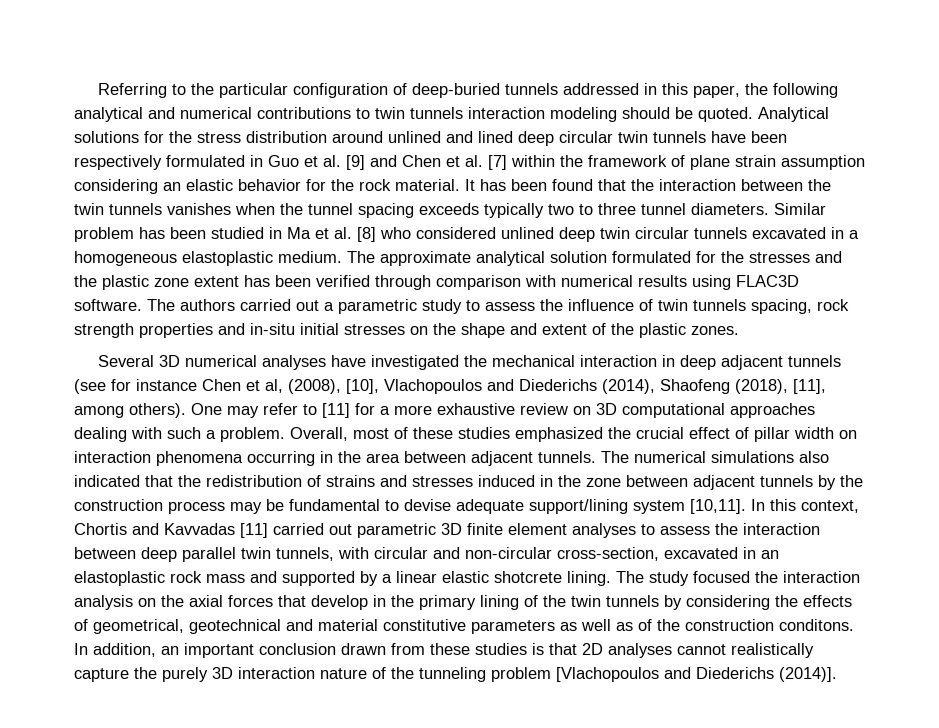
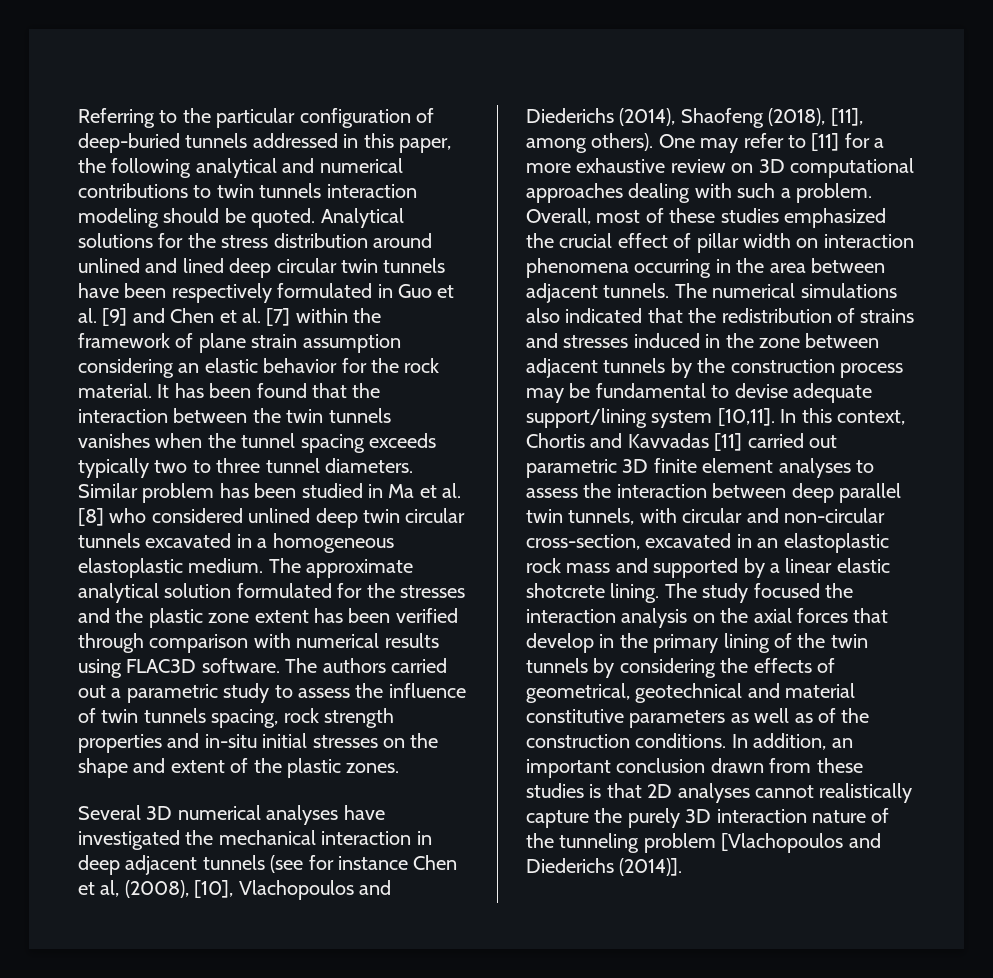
[779,619,854,631] conditons. -> [635,733,727,748] conditions.

